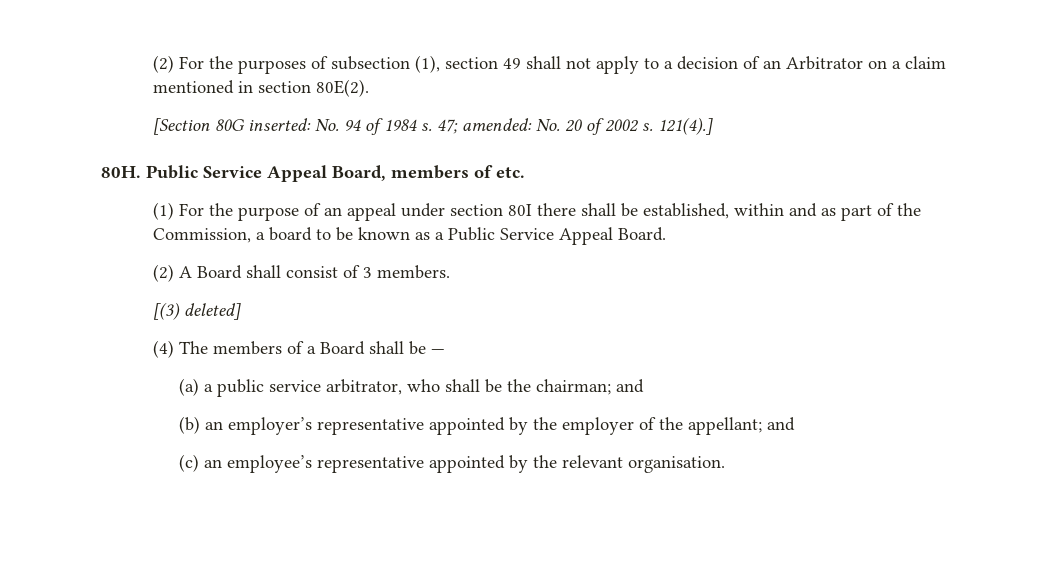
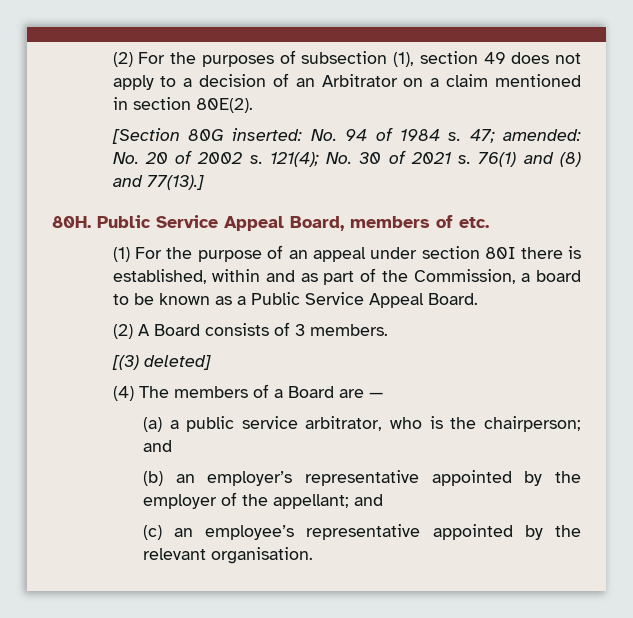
[525,56,561,69] shall -> [511,52,550,64] does
[657,117,713,135] 121(4).] -> [269,150,581,167] [112,175,204,190] 121(4); No. 30 of 2021 s. 76(1) and (8) and 77(13).]
[580,203,638,217] shall be -> [568,246,581,259] is
[245,265,338,278] shall consist -> [204,323,269,336] consists
[368,341,426,355] shall be -> [338,389,364,398] are
[444,379,611,395] shall be the chairman; -> [429,416,581,432] is the chairperson;

